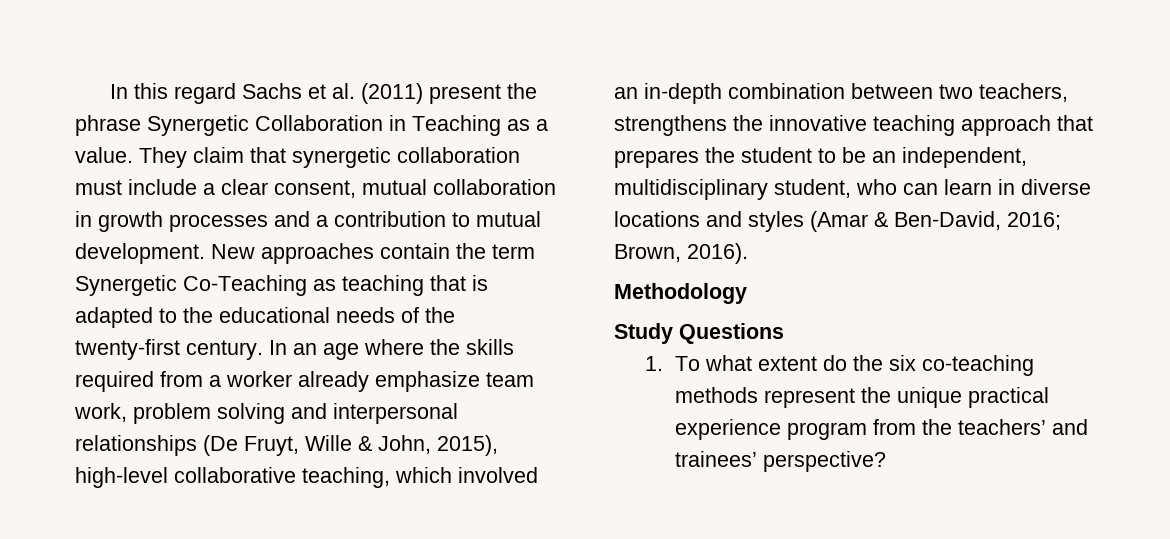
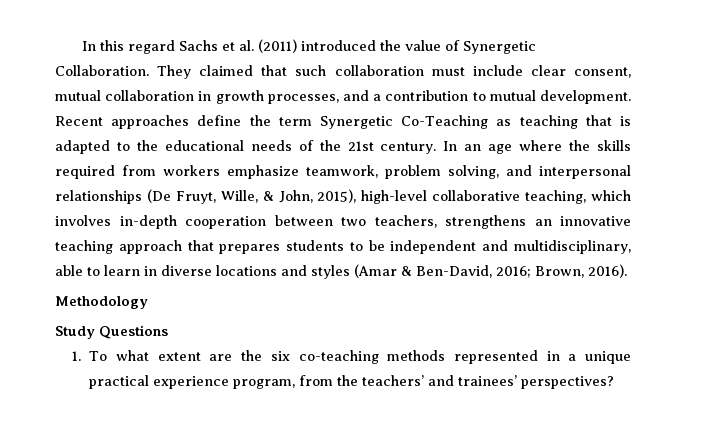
[429,83,538,104] [75,115,548,136] [75,147,391,168] present the phrase Synergetic Collaboration in Teaching as a value. They claim that synergetic -> [300,40,536,54] [55,65,327,79] introduced the value of Synergetic Collaboration. They claimed that such
[203,183,215,195] a -> (523, 70) none
[169,214,268,232] processes -> [267,94,339,104] processes,
[211,243,450,264] New approaches contain -> [55,115,242,129] Recent approaches define
[75,339,180,360] twenty-first -> [347,141,374,151] 21st
[209,371,534,392] [74,403,285,424] a worker already emphasize team work, problem solving -> [163,165,499,179] workers emphasize teamwork, problem solving,
[305,435,352,451] Wille -> [220,190,258,203] Wille,
[458,467,538,483] [614,83,845,104] involved an in-depth combination -> [55,215,266,229] involves in-depth cooperation
[733,115,763,131] the -> [534,219,552,226] an
[705,147,1027,168] [614,179,938,200] the student to be an independent, multidisciplinary student, who can -> [286,240,631,254] [55,265,100,276] students to be independent and multidisciplinary, able to
[823,355,848,371] do -> [209,354,233,361] are
[764,387,892,408] represent the -> [453,350,577,364] represented in a
[787,422,868,440] program -> [233,379,296,389] program,
[763,451,887,472] perspective? -> [521,376,615,389] perspectives?

